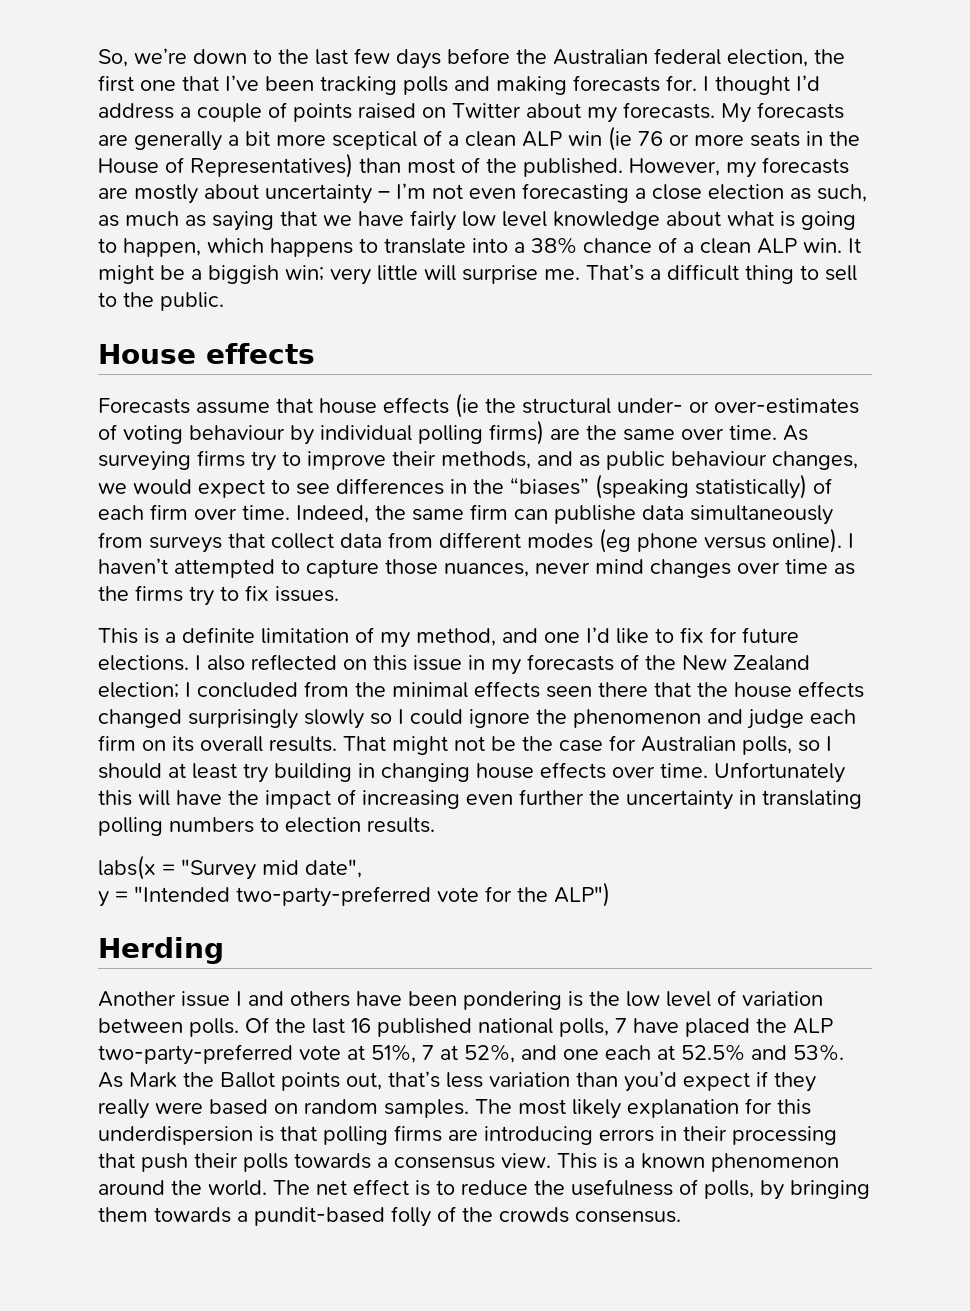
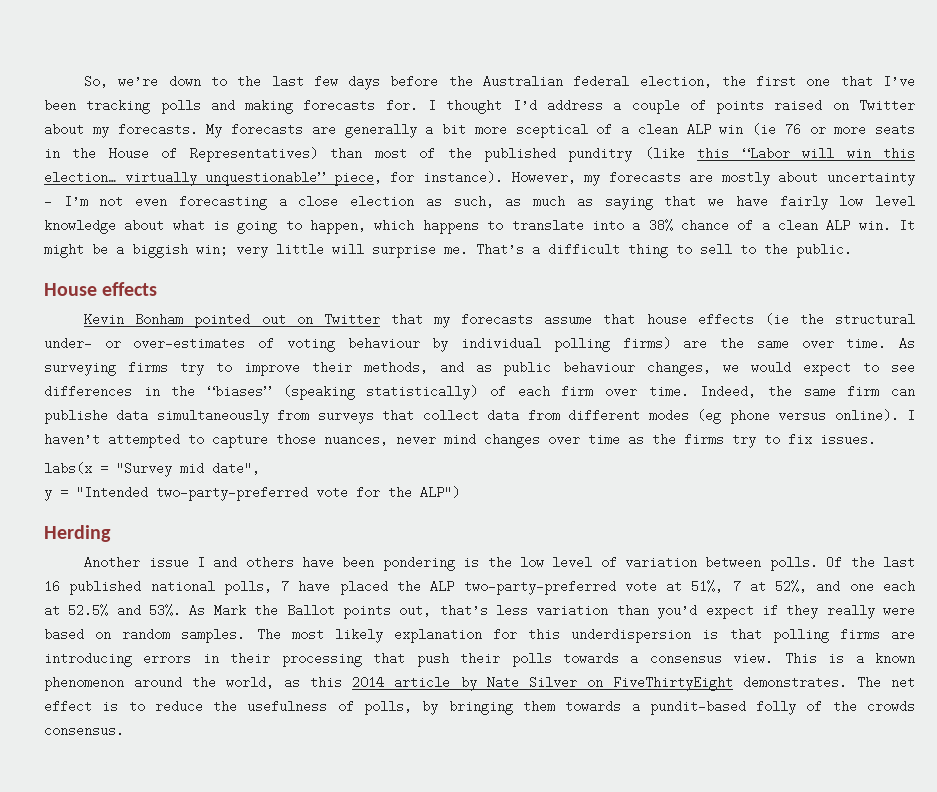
[523,158,623,177] published. -> [483,147,915,162] [44,171,503,186] published punditry (like this “Labor will win this election… virtually unquestionable” piece, for instance).
[98,398,190,414] Forecasts -> [84,313,534,328] Kevin Bonham pointed out on Twitter that my forecasts
[98,627,799,648] [98,654,810,675] [98,681,864,698] [98,709,856,729] [98,735,832,755] [98,762,845,783] [98,789,862,810] [98,817,435,836] // This is a definite limitation of my method, and one I’d like to fix for future elections. I also reflected on this issue in my forecasts of the New Zealand election; I concluded from the minimal effects seen there that the house effects changed surprisingly slowly so I could ignore the phenomenon and judge each firm on its overall results. That might not be the case for Australian polls, so I should at least try building in changing house effects over time. Unfortunately this will have the impact of increasing even further the uncertainty in translating polling numbers to election results. -> (876, 439) none
[208,1180,267,1196] world. -> [226,676,847,691] world, as this 2014 article by Nate Silver on FiveThirtyEight demonstrates.

